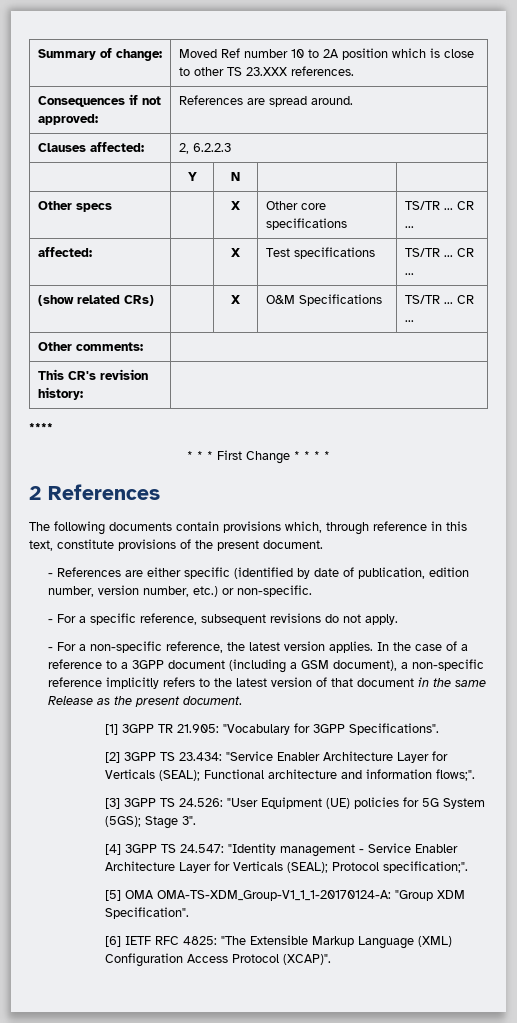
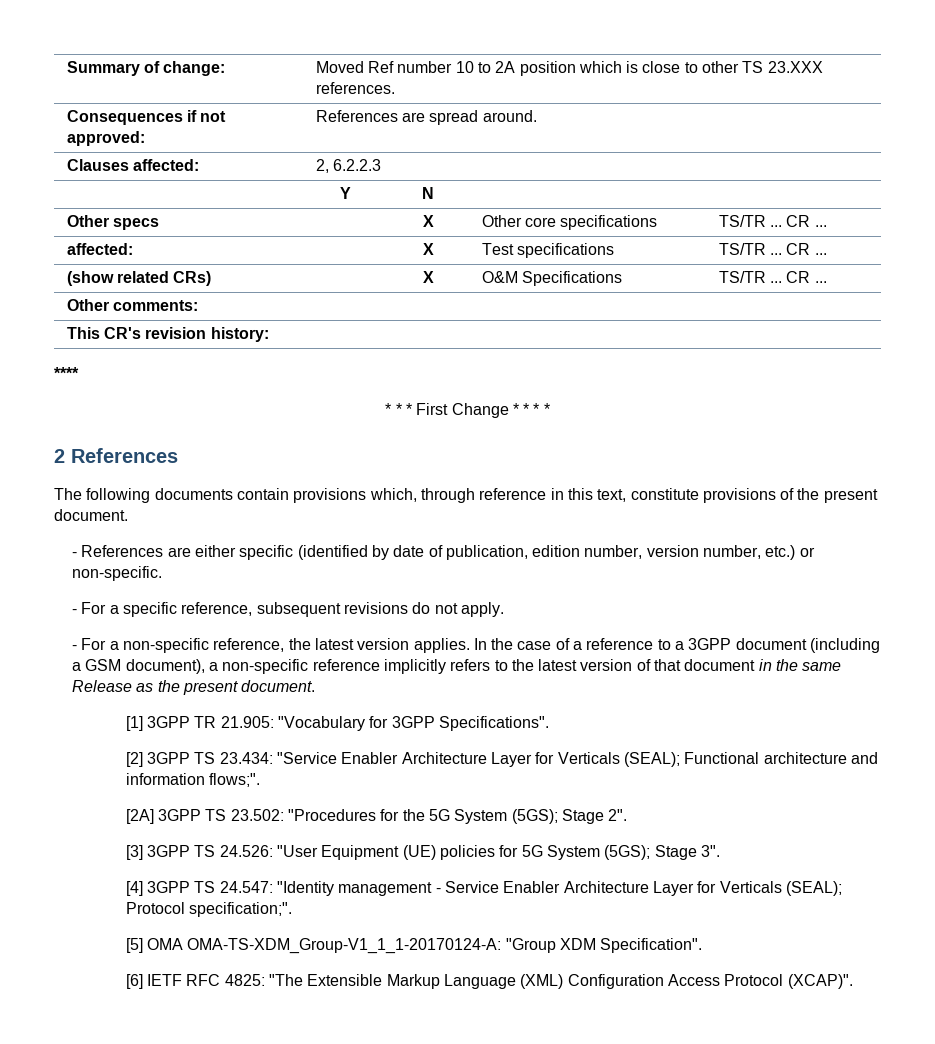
(476, 775) none -> [125,809,628,824] // [2A] 3GPP TS 23.502: "Procedures for the 5G System (5GS); Stage 2".

